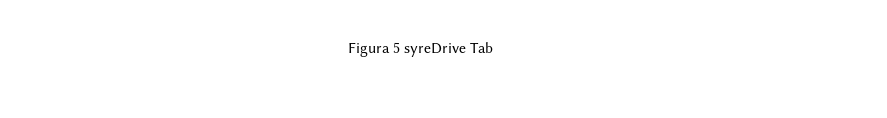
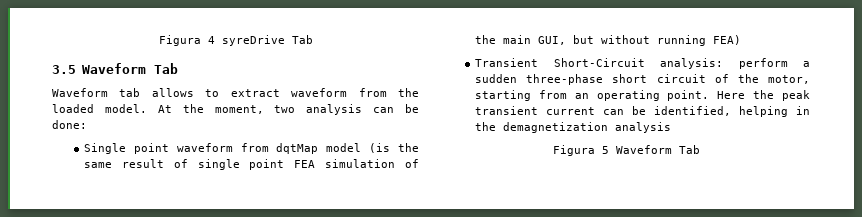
[347,42,400,57] Figura 5 -> [158,35,215,46] Figura 4
(494, 47) none -> [52,63,178,74] [52,88,419,97] [52,104,419,115] [52,120,87,129] [84,143,419,154] [84,159,419,170] [475,35,742,46] [475,58,810,69] [475,74,810,85] [475,90,810,101] [475,106,810,117] [475,122,672,133] [553,145,700,156] // 3.5 Waveform Tab // Waveform tab allows to extract waveform from the loaded model. At the moment, two analysis can be done: // Single point waveform from dqtMap model (is the same result of single point FEA simulation of the main GUI, but without running FEA) // Transient Short-Circuit analysis: perform a sudden three-phase short circuit of the motor, starting from an operating point. Here the peak transient current can be identified, helping in the demagnetization analysis // Figura 5 Waveform Tab

